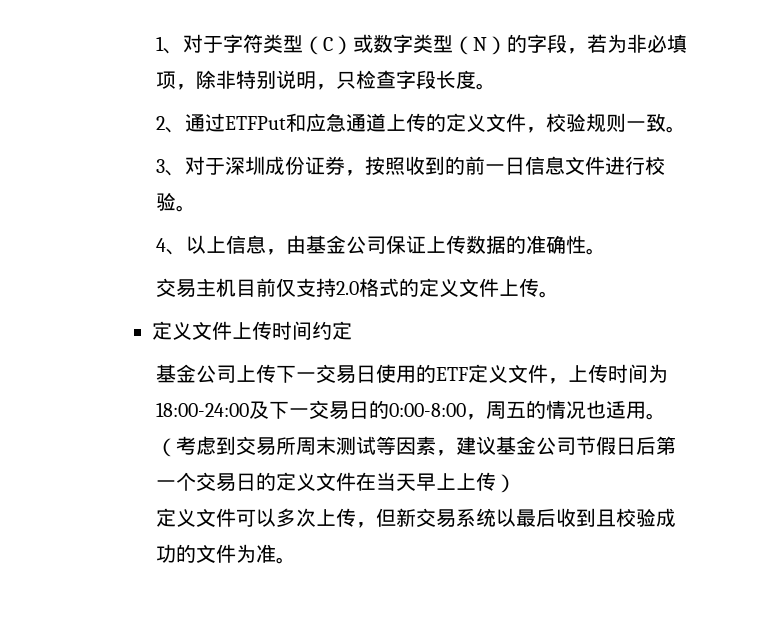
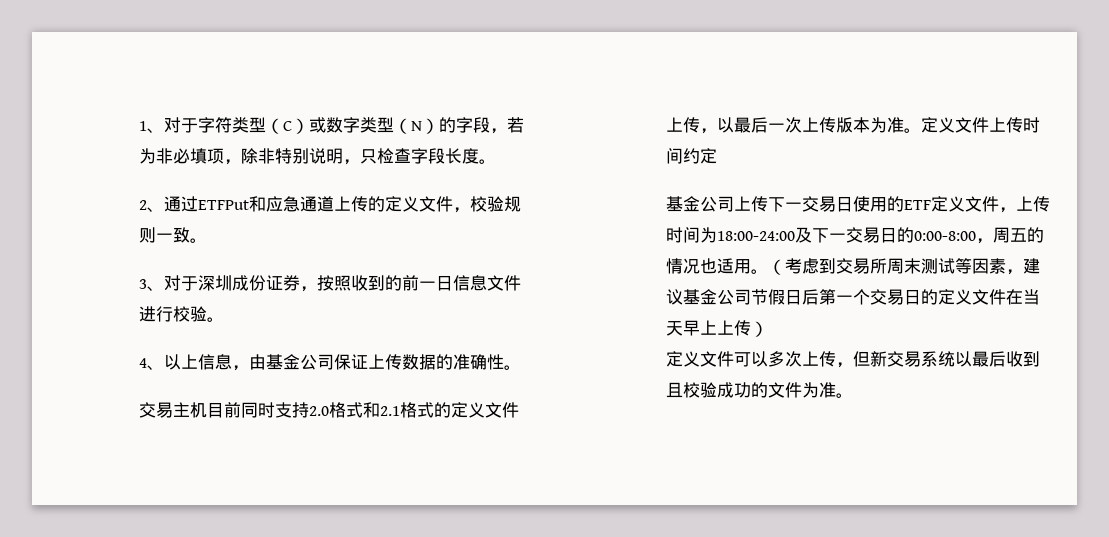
[275,278,296,297] 仅 -> [240,402,275,418] 同时
(399, 287) none -> [362,402,434,418] 和2.1格式
[538,291,559,298] 。 // -> [699,117,921,134] ，以最后一次上传版本为准。

